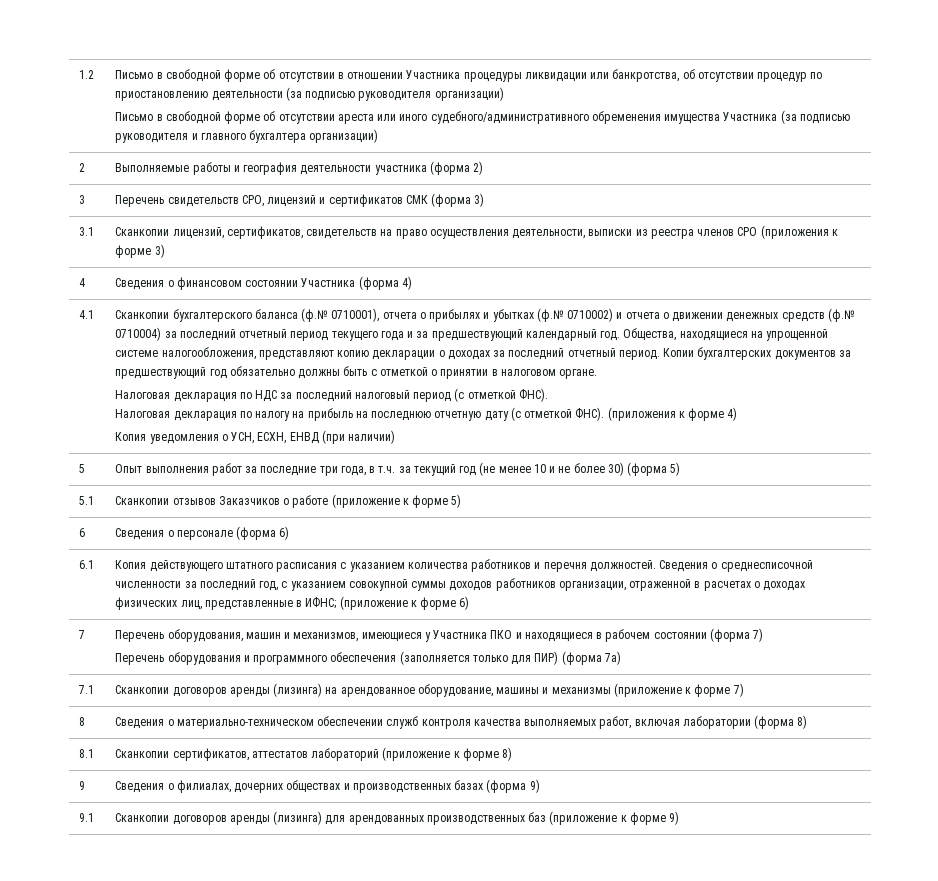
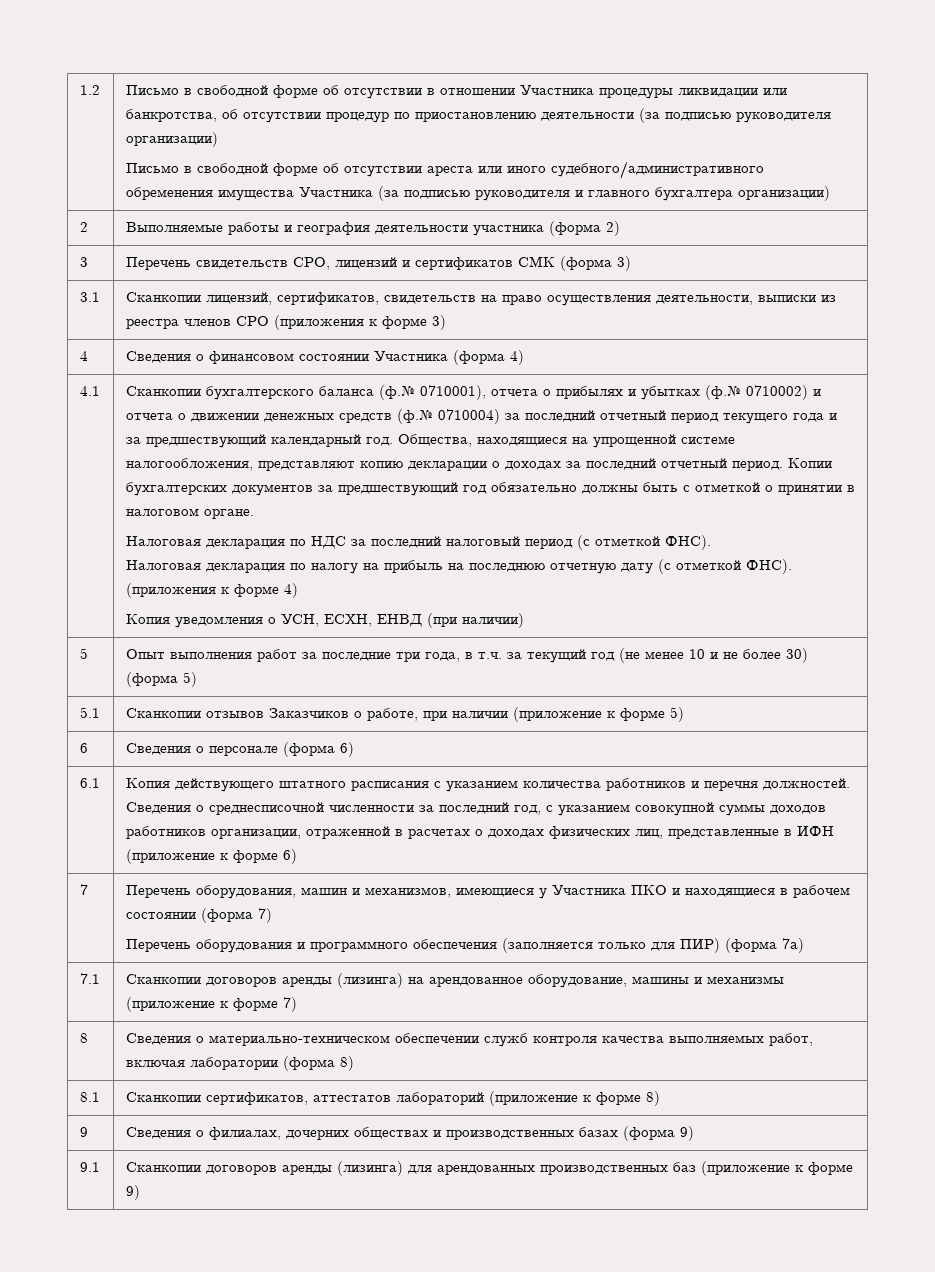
[292,495,329,508] работе -> [366,708,508,721] работе, при наличии
[305,597,337,609] ИФНС; -> [796,826,834,836] ИФН

